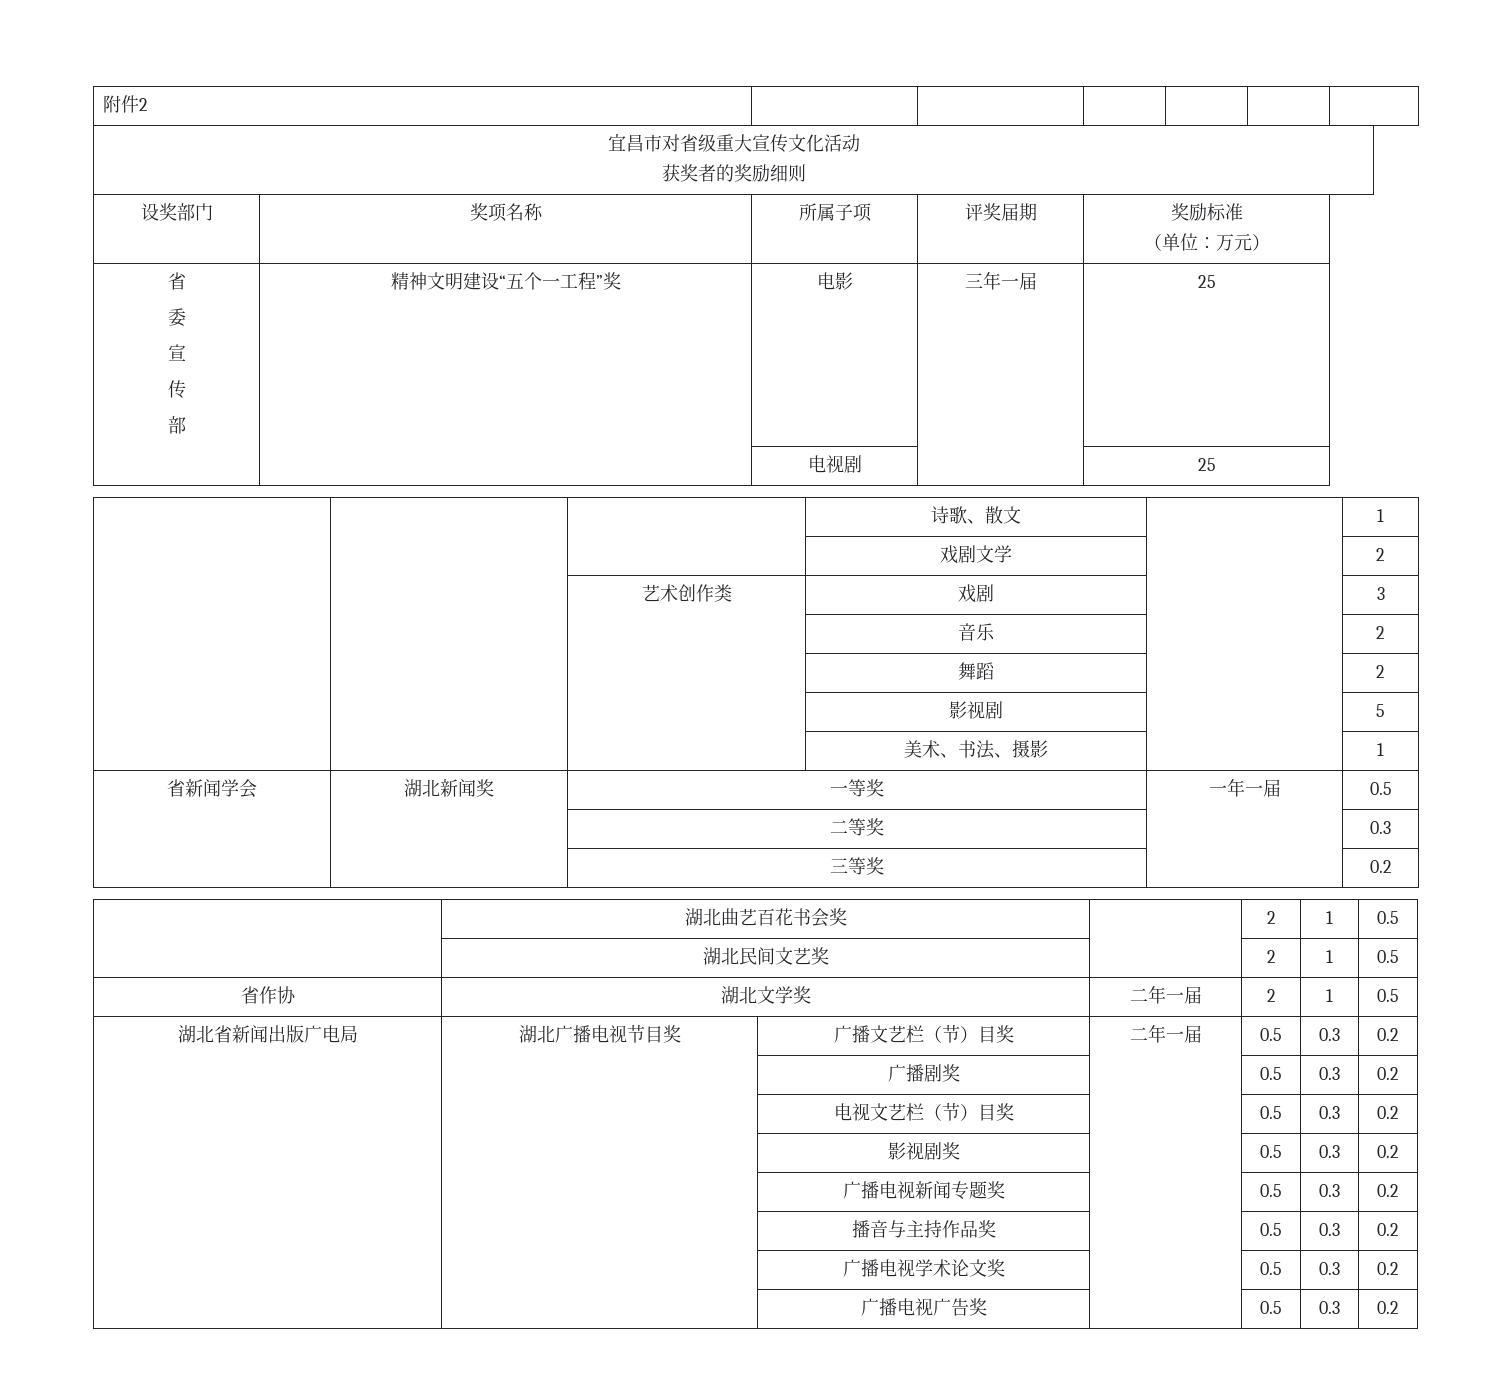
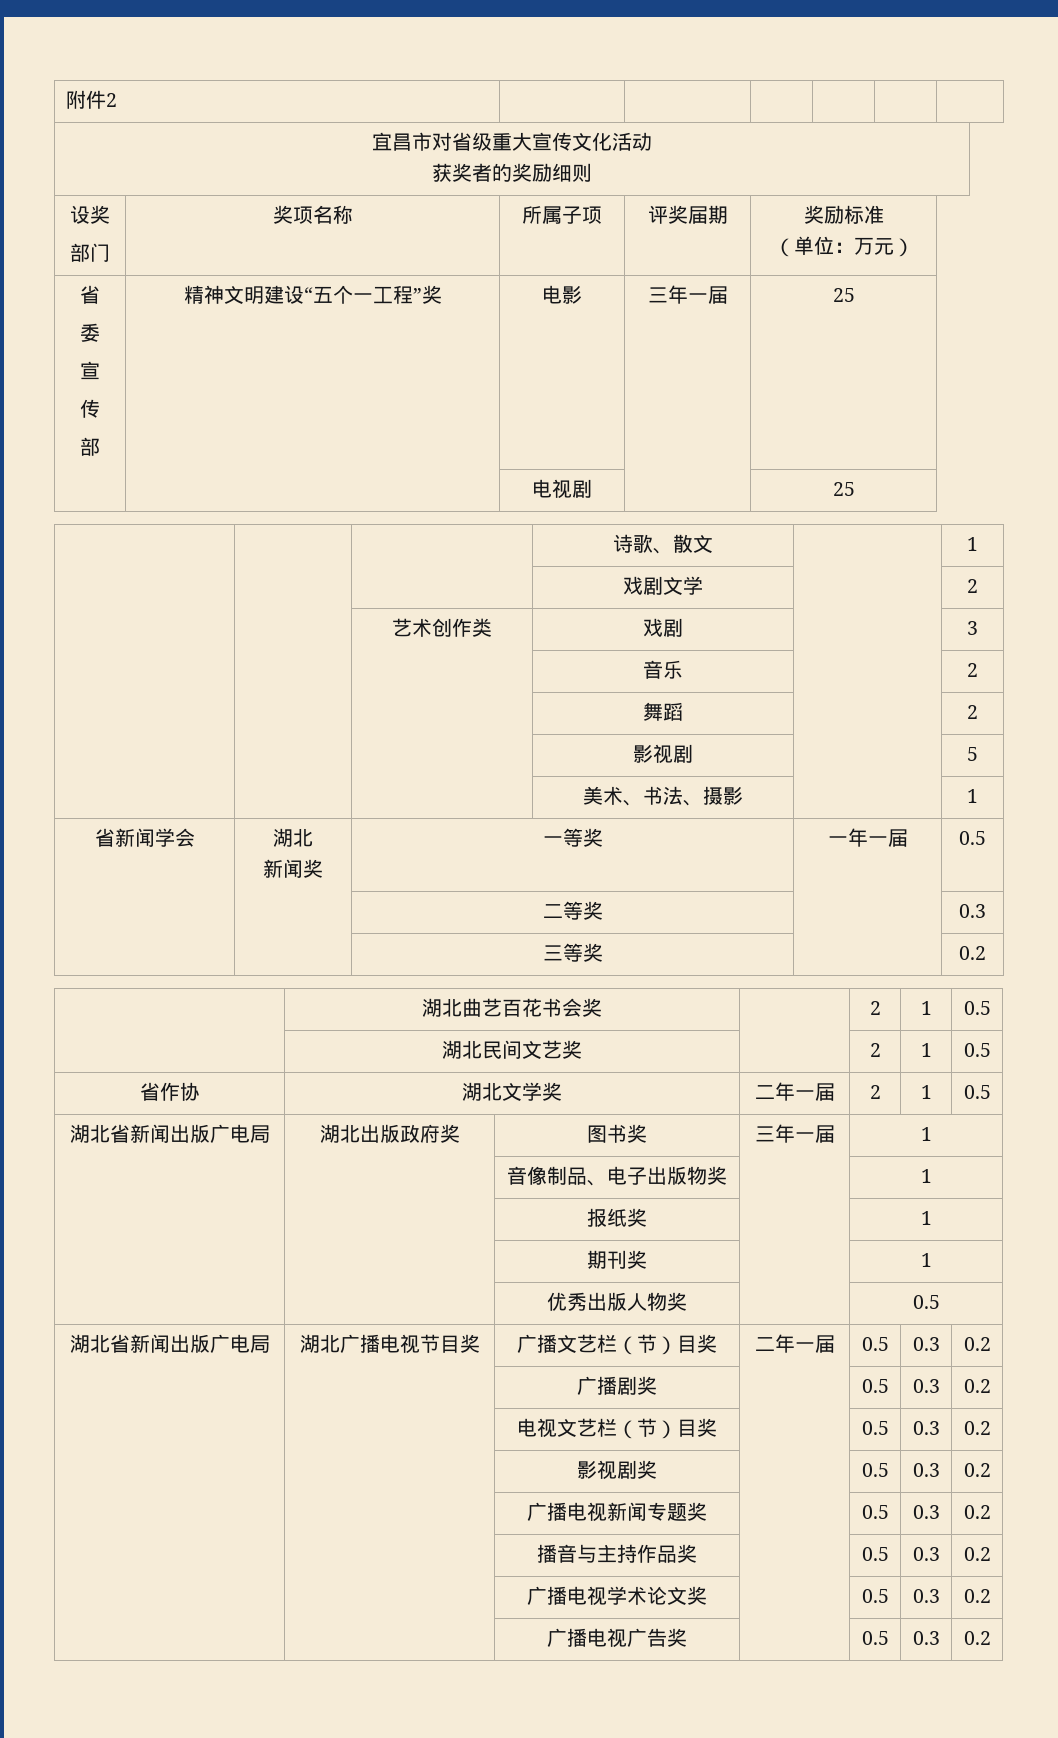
(177, 212) none -> (110, 214) //
(440, 788) none -> (313, 837) //
(1399, 995) none -> [69,1124,270,1143] [319,1124,460,1143] [587,1124,647,1143] [754,1124,835,1143] [920,1127,932,1141] [507,1166,727,1186] [920,1169,932,1183] [587,1208,647,1227] [920,1211,932,1225] [587,1250,647,1269] [920,1253,932,1267] [547,1292,687,1311] [912,1295,940,1309] // 湖北省新闻出版广电局 | 湖北出版政府奖 | 图书奖 | 三年一届 | 1 // | | 音像制品、电子出版物奖 | | 1 // | | 报纸奖 | | 1 // | | 期刊奖 | | 1 // | | 优秀出版人物奖 | | 0.5

